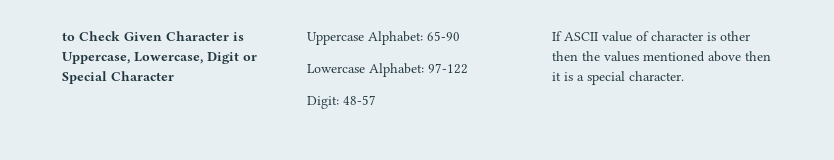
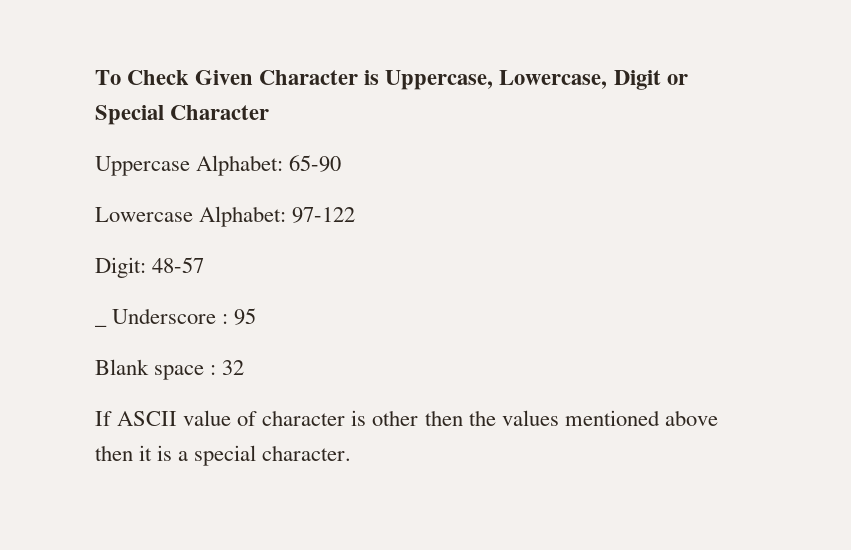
[62,32,75,41] to -> [95,70,121,85] To
(376, 100) none -> [95,324,107,327] [112,308,257,325] [95,359,245,380] // _ Underscore : 95 // Blank space : 32

